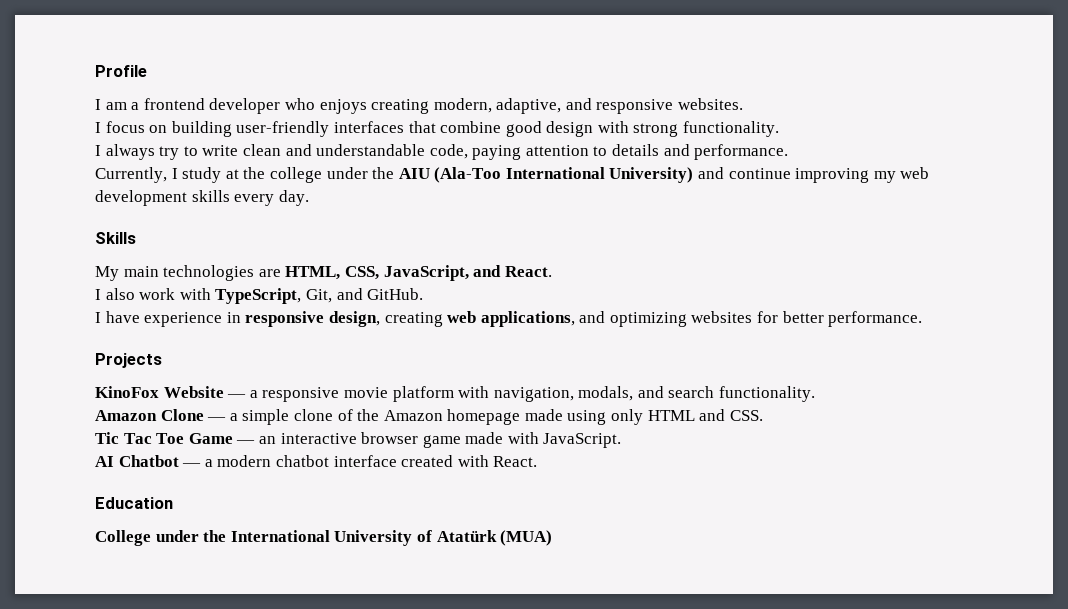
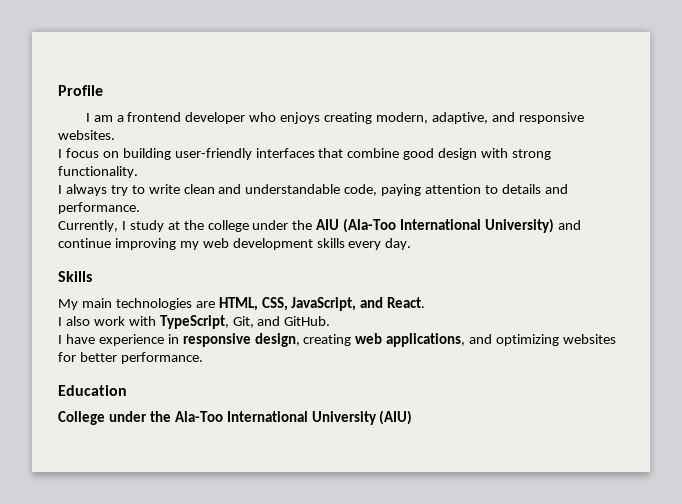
[95,353,162,368] [95,386,816,402] [95,409,763,425] [95,432,622,448] [95,455,538,467] // Projects // KinoFox Website — a responsive movie platform with navigation, modals, and search functionality. // Amazon Clone — a simple clone of the Amazon homepage made using only HTML and CSS. // Tic Tac Toe Game — an interactive browser game made with JavaScript. // AI Chatbot — a modern chatbot interface created with React. -> (203, 358) none
(227, 536) none -> [174,411,223,422] Ala-Too
[416,530,553,546] of Atatürk (MUA) -> [379,410,413,425] (AIU)

